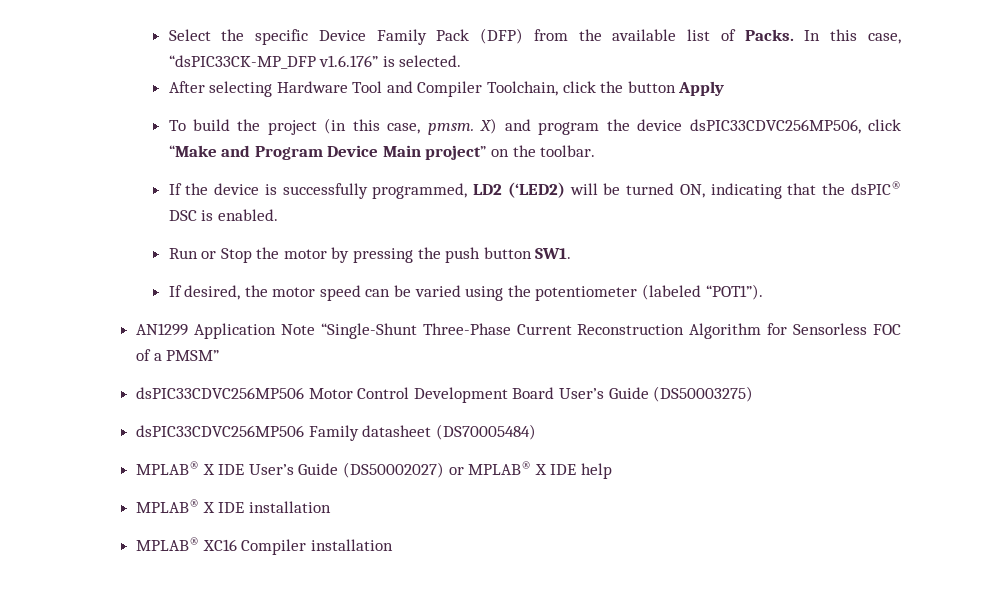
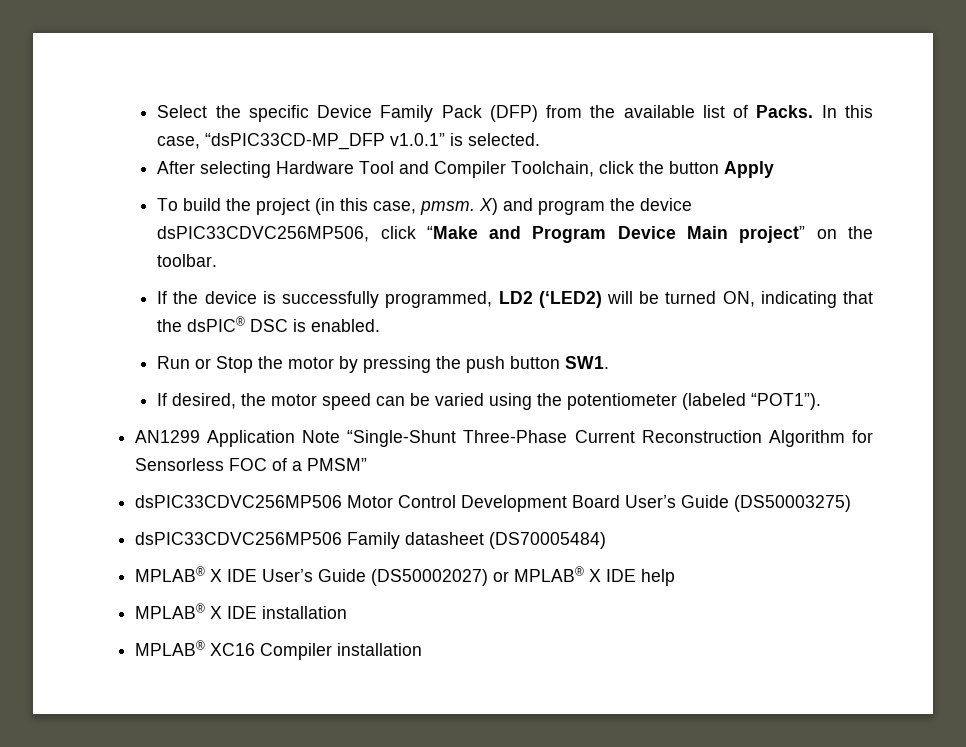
[168,55,379,69] “dsPIC33CK-MP_DFP v1.6.176” -> [205,133,446,150] “dsPIC33CD-MP_DFP v1.0.1”

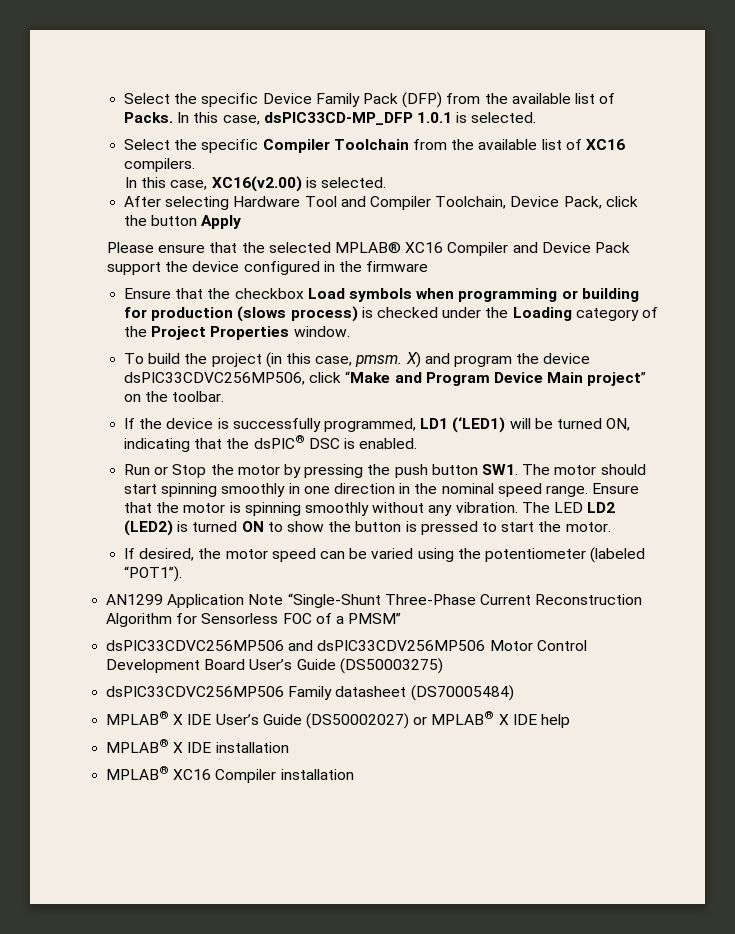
[205,133,446,150] “dsPIC33CD-MP_DFP v1.0.1” -> [263,112,537,125] [124,139,625,153] [124,158,196,172] [125,176,302,192] dsPIC33CD-MP_DFP 1.0.1 is selected. // Select the specific Compiler Toolchain from the available list of XC16 compilers. // In this case, XC16(v2.00)
(595, 169) none -> [510,196,602,209] Device Pack,
(775, 169) none -> [107,242,630,256] [107,261,429,275] [124,288,639,302] [124,306,658,322] [124,326,350,340] // Please ensure that the selected MPLAB® XC16 Compiler and Device Pack support the device configured in the firmware // Ensure that the checkbox Load symbols when programming or building for production (slows process) is checked under the Loading category of the Project Properties window.
[498,291,602,308] LD2 (‘LED2) -> [420,417,506,433] LD1 (‘LED1)
(610, 362) none -> [522,464,646,475] [124,483,640,497] [124,502,616,516] [124,520,611,536] The motor should start spinning smoothly in one direction in the nominal speed range. Ensure that the motor is spinning smoothly without any vibration. The LED LD2 (LED2) is turned ON to show the button is pressed to start the motor.
(342, 501) none -> [288,640,486,651] and dsPIC33CDV256MP506

